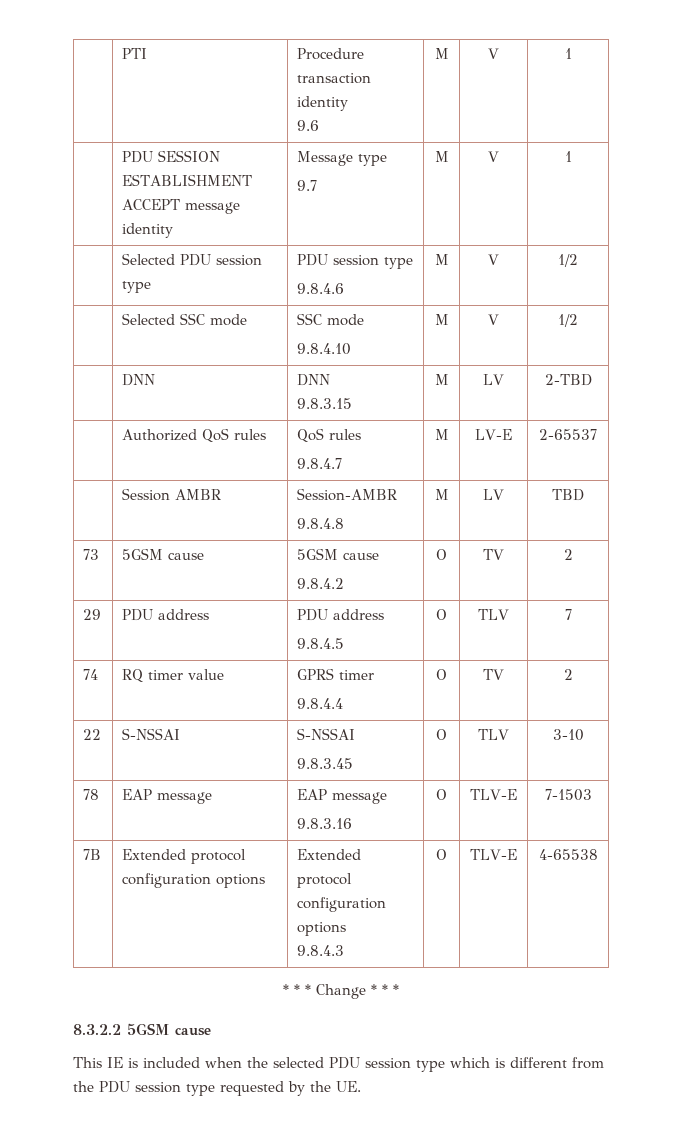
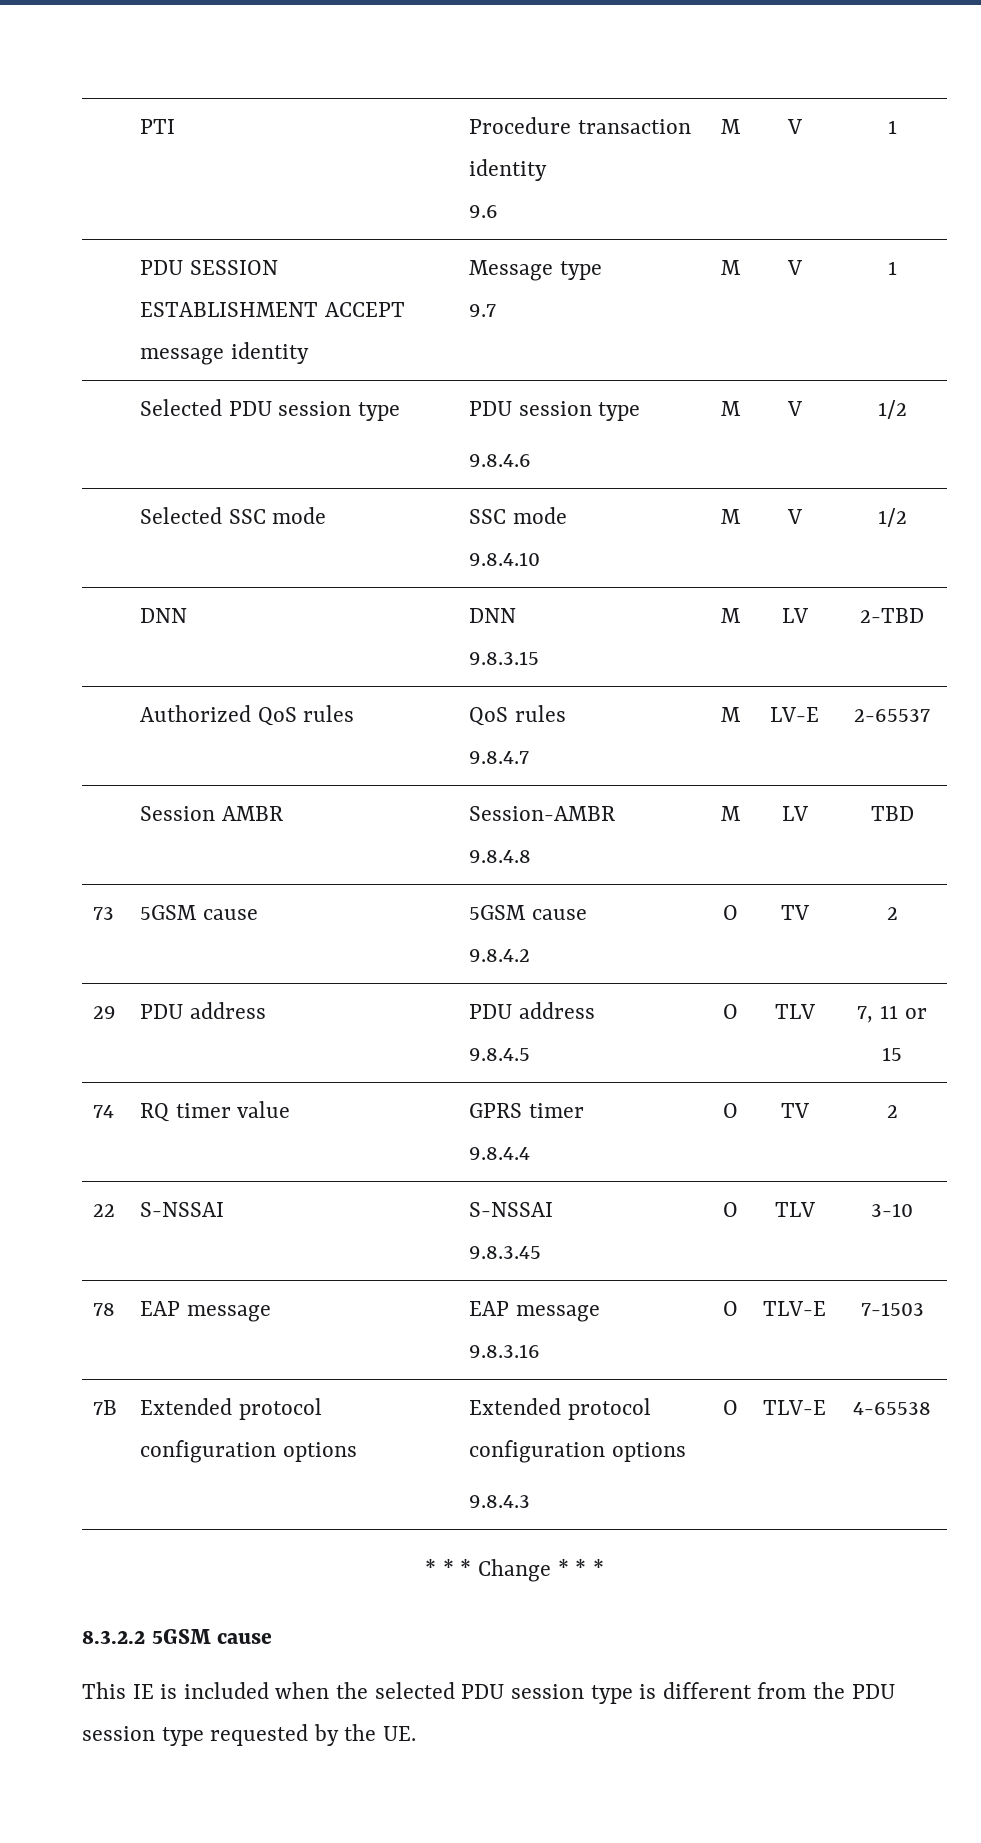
[564,609,572,620] 7 -> [857,1005,927,1023] [882,1047,902,1061] 7, 11 or 15
[450,1057,490,1068] which -> (633, 1694) none

